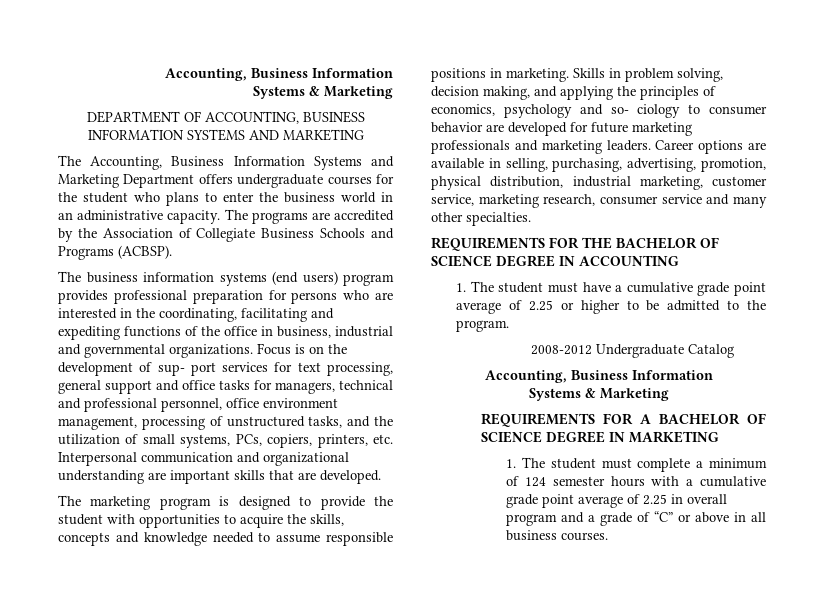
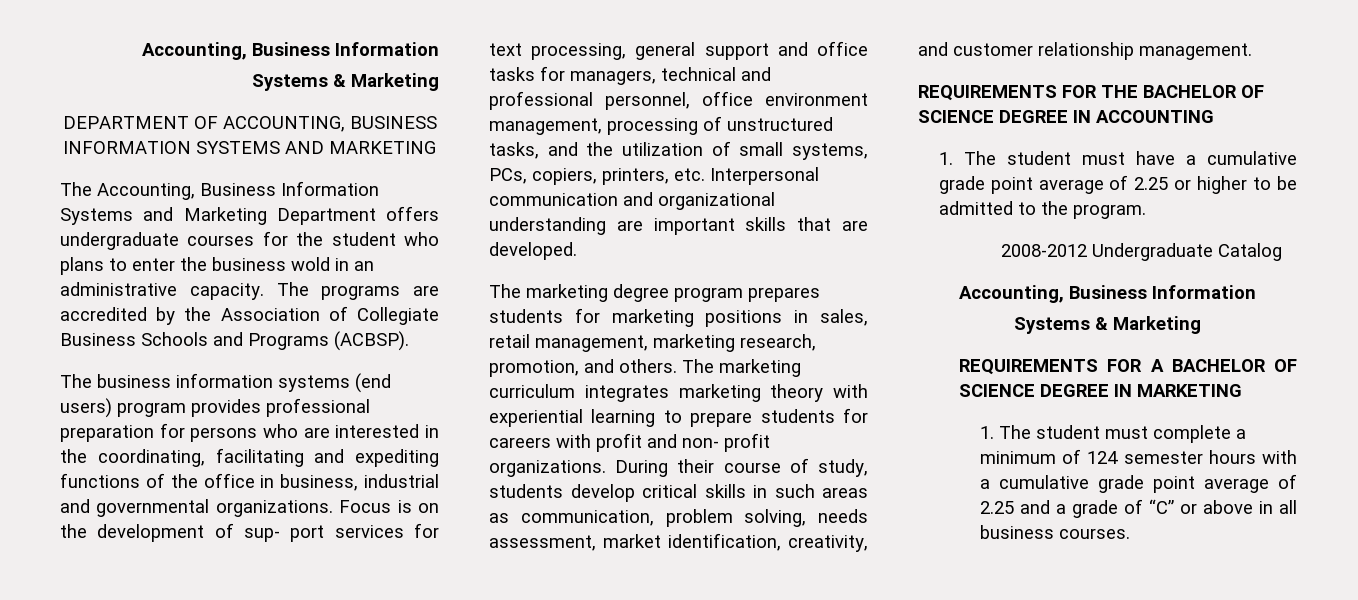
[341,192,376,203] world -> [291,257,330,271] wold
[159,496,393,510] [58,514,344,528] [58,532,394,546] [431,68,723,82] [431,86,716,100] [431,104,767,118] [431,122,692,136] [431,140,766,154] [431,158,766,172] [431,176,767,190] [431,194,767,208] [431,212,531,226] program is designed to provide the student with opportunities to acquire the skills, concepts and knowledge needed to assume responsible positions in marketing. Skills in problem solving, decision making, and applying the principles of economics, psychology and so- ciology to consumer behavior are developed for future marketing professionals and marketing leaders. Career options are available in selling, purchasing, advertising, promotion, physical distribution, industrial marketing, customer service, marketing research, consumer service and many other specialties. -> [613,284,820,302] [489,308,868,327] [489,334,816,352] [489,359,801,377] [489,384,868,402] [489,408,868,427] [489,433,770,452] [489,458,868,477] [489,484,868,502] [489,509,868,527] [489,533,868,552] [918,42,1252,60] degree program prepares students for marketing positions in sales, retail management, marketing research, promotion, and others. The marketing curriculum integrates marketing theory with experiential learning to prepare students for careers with profit and non- profit organizations. During their course of study, students develop critical skills in such areas as communication, problem solving, needs assessment, market identification, creativity, and customer relationship management.
[671,494,728,504] [506,514,558,526] in overall program -> (1014, 507) none

